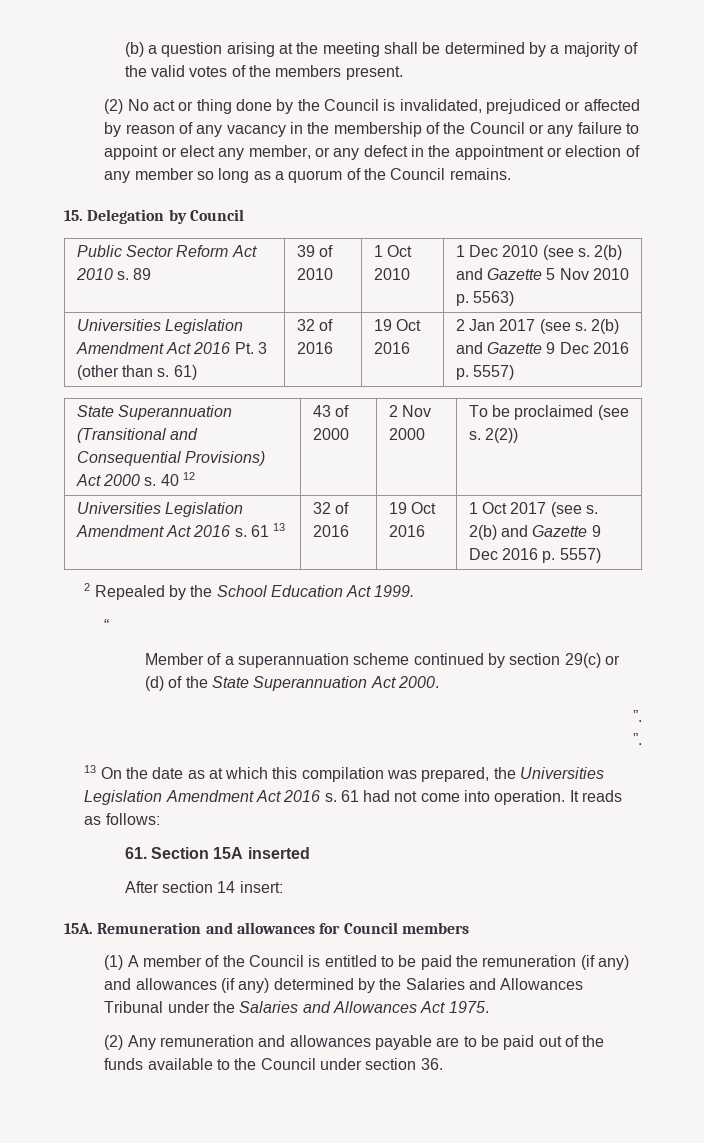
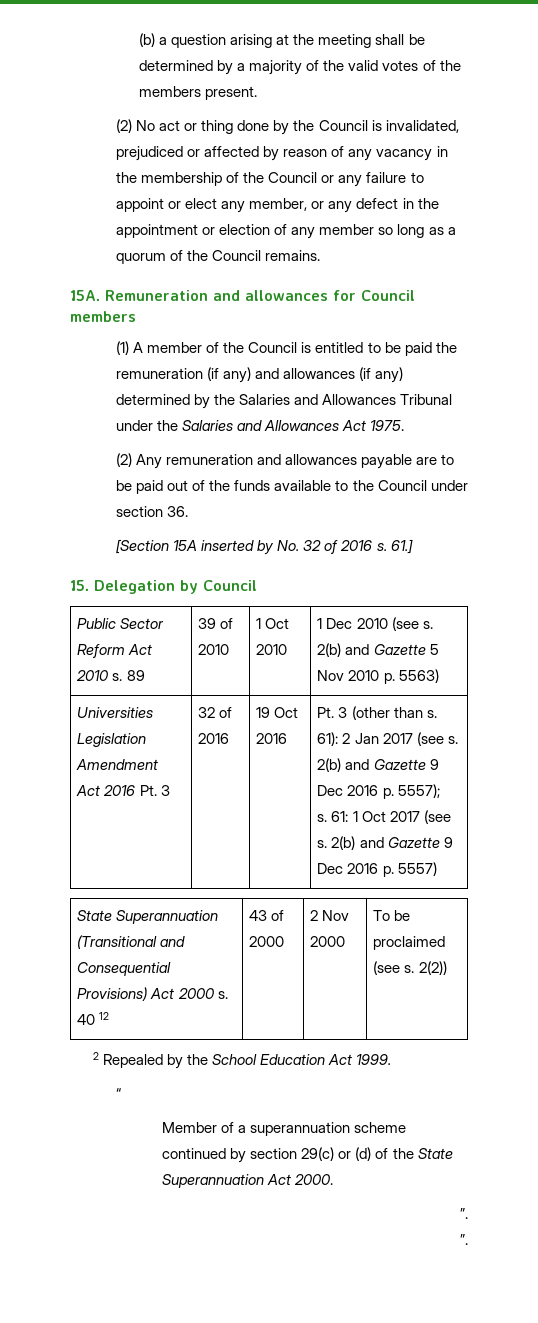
[64,209,244,224] [76,245,257,257] [75,268,152,280] [296,245,333,257] [296,268,333,280] [373,245,412,257] [373,268,410,280] [455,245,623,260] [455,268,629,280] [455,291,514,306] [76,319,243,334] [75,342,267,354] [76,365,197,380] [296,319,333,331] [296,342,333,354] [373,319,421,331] [373,342,410,354] [455,319,620,334] [455,342,629,354] [455,365,514,380] [76,405,232,420] [76,428,198,443] [76,451,265,466] [75,472,195,486] [312,405,349,417] [312,428,349,440] [388,405,431,417] [388,428,425,440] [468,405,629,420] [468,428,518,443] [76,502,243,517] [75,523,286,537] [312,502,349,514] [312,525,349,537] [388,502,436,514] [388,525,425,537] [468,502,598,517] [468,525,601,540] [468,548,601,563] [84,583,415,600] [104,619,110,631] [144,653,620,668] [144,676,439,691] [633,710,642,722] [633,733,642,745] [84,765,605,782] [84,790,623,805] [84,813,160,825] [124,847,310,859] [124,881,283,893] // 15. Delegation by Council // Public Sector Reform Act 2010 s. 89 | 39 of 2010 | 1 Oct 2010 | 1 Dec 2010 (see s. 2(b) and Gazette 5 Nov 2010 p. 5563) // Universities Legislation Amendment Act 2016 Pt. 3 (other than s. 61) | 32 of 2016 | 19 Oct 2016 | 2 Jan 2017 (see s. 2(b) and Gazette 9 Dec 2016 p. 5557) // State Superannuation (Transitional and Consequential Provisions) Act 2000 s. 40 12 | 43 of 2000 | 2 Nov 2000 | To be proclaimed (see s. 2(2)) // Universities Legislation Amendment Act 2016 s. 61 13 | 32 of 2016 | 19 Oct 2016 | 1 Oct 2017 (see s. 2(b) and Gazette 9 Dec 2016 p. 5557) // 2 Repealed by the School Education Act 1999. // “ // Member of a superannuation scheme continued by section 29(c) or (d) of the State Superannuation Act 2000. // ”. // ”. // 13 On the date as at which this compilation was prepared, the Universities Legislation Amendment Act 2016 s. 61 had not come into operation. It reads as follows: // 61. Section 15A inserted // After section 14 insert: -> (321, 255) none
(443, 1064) none -> [116,539,413,555] [70,580,257,594] [77,618,165,629] [77,644,153,658] [76,670,145,681] [198,618,234,629] [198,644,230,655] [256,618,290,629] [256,644,288,655] [317,617,433,631] [317,643,439,657] [317,669,439,684] [77,707,154,718] [77,733,147,747] [76,759,159,770] [76,785,170,796] [198,707,233,718] [198,733,230,744] [256,707,299,718] [256,733,288,744] [317,706,437,720] [317,732,458,746] [317,758,439,772] [317,784,440,799] [317,810,451,824] [317,836,453,850] [317,862,437,877] [77,910,219,924] [77,935,186,949] [77,962,172,976] [77,987,228,1001] [77,1012,110,1025] [249,910,285,921] [249,936,285,947] [310,910,350,921] [310,936,346,947] [373,910,411,921] [373,936,446,950] [373,961,447,975] [93,1052,392,1069] [116,1088,122,1099] [162,1122,407,1136] [162,1147,453,1163] [162,1174,334,1188] [460,1208,468,1219] [460,1234,468,1245] // [Section 15A inserted by No. 32 of 2016 s. 61.] // 15. Delegation by Council // Public Sector Reform Act 2010 s. 89 | 39 of 2010 | 1 Oct 2010 | 1 Dec 2010 (see s. 2(b) and Gazette 5 Nov 2010 p. 5563) // Universities Legislation Amendment Act 2016 Pt. 3 | 32 of 2016 | 19 Oct 2016 | Pt. 3 (other than s. 61): 2 Jan 2017 (see s. 2(b) and Gazette 9 Dec 2016 p. 5557); // s. 61: 1 Oct 2017 (see s. 2(b) and Gazette 9 Dec 2016 p. 5557) // State Superannuation (Transitional and Consequential Provisions) Act 2000 s. 40 12 | 43 of 2000 | 2 Nov 2000 | To be proclaimed (see s. 2(2)) // 2 Repealed by the School Education Act 1999. // “ // Member of a superannuation scheme continued by section 29(c) or (d) of the State Superannuation Act 2000. // ”. // ”.

